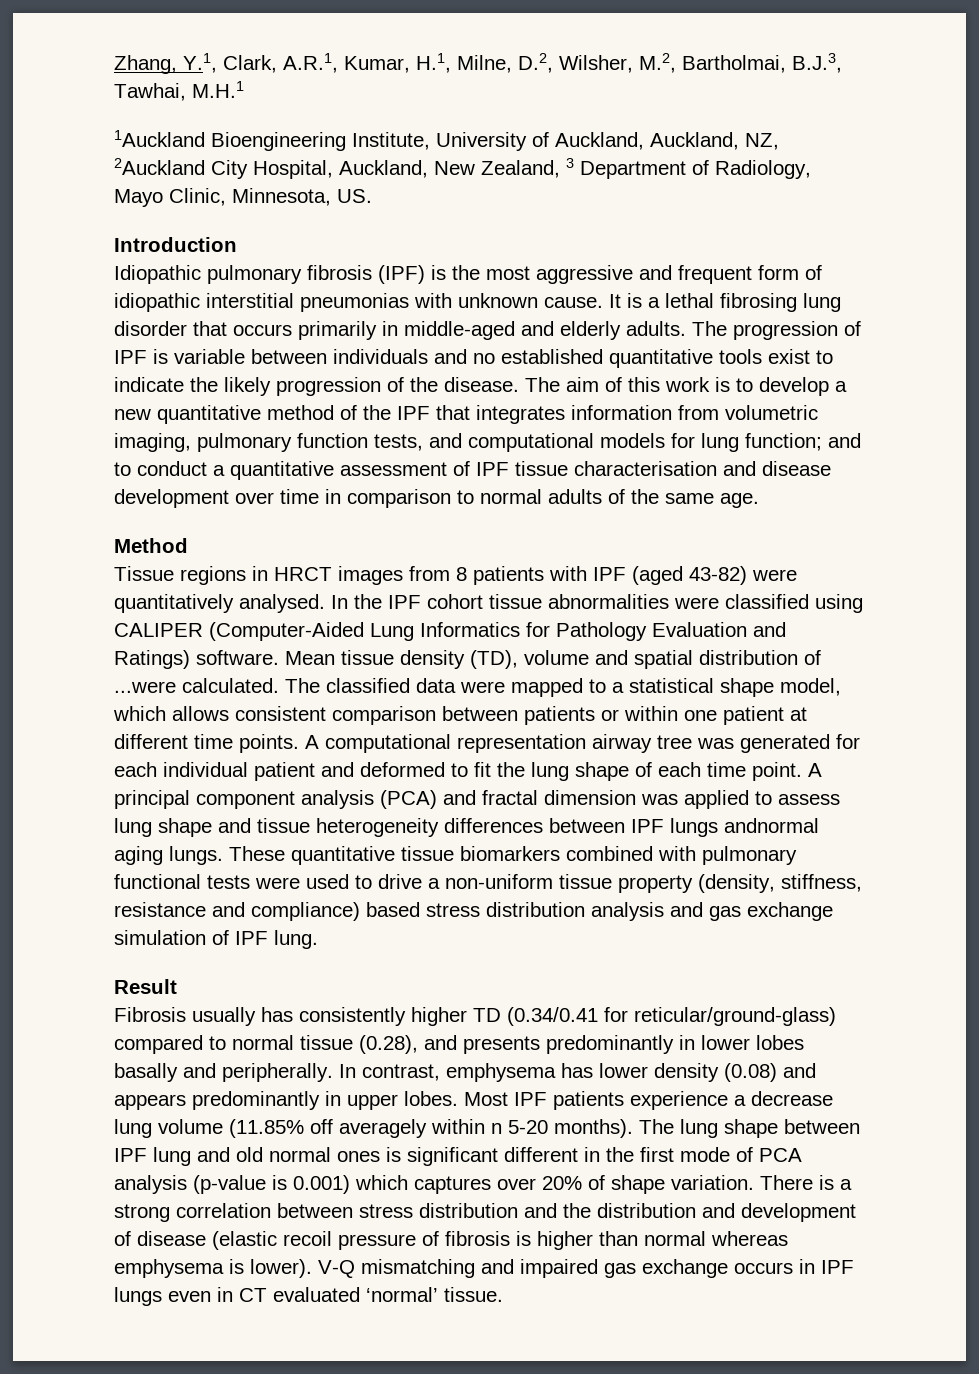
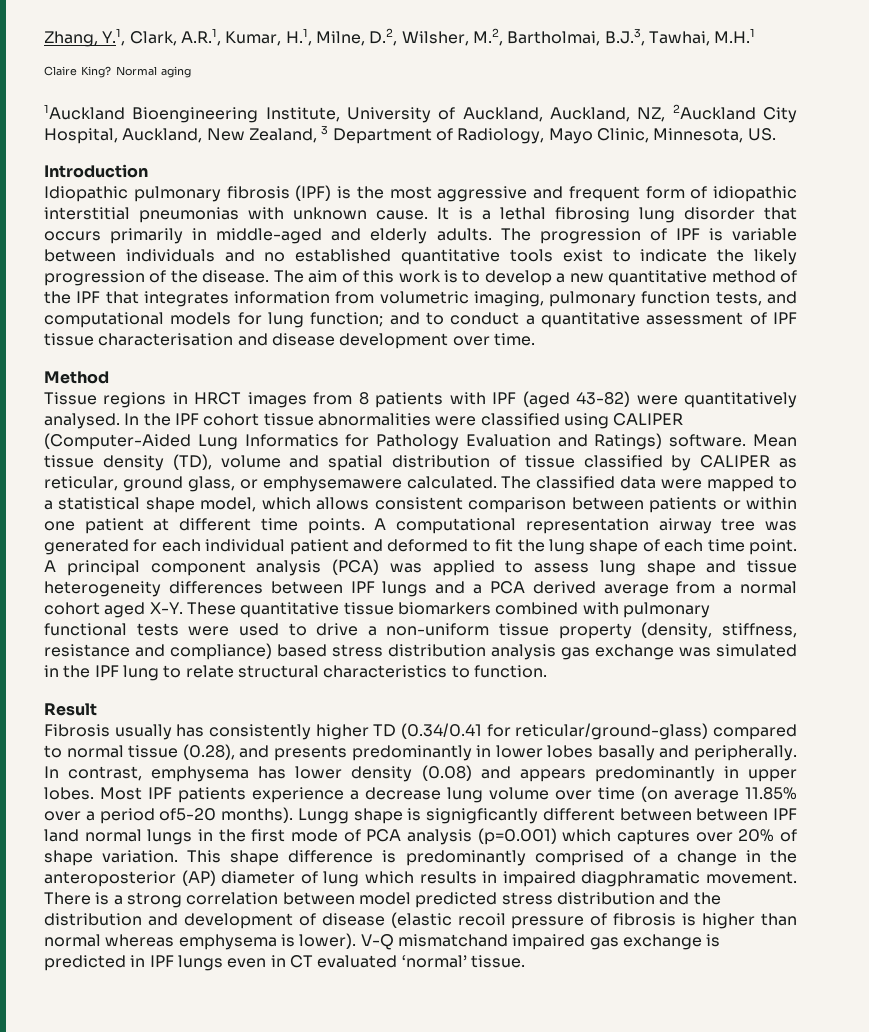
(244, 89) none -> [44,66,191,78] // Claire King? Normal aging
[280,489,759,508] time in comparison to normal adults of the same age. -> [493,333,535,346] time.
[114,681,176,693] ...were -> [524,455,798,471] [44,476,402,492] tissue classified by CALIPER as reticular, ground glass, or emphysemawere
[443,790,636,805] and fractal dimension -> (379, 567) none
[724,818,819,833] [114,846,223,865] andnormal aging lungs. -> [435,581,797,597] [44,602,183,618] and a PCA derived average from a normal cohort aged X-Y.
[670,902,833,921] [114,930,318,949] and gas exchange simulation of IPF lung. -> [561,644,797,660] [44,665,547,681] gas exchange was simulated in the IPF lung to relate structural characteristics to function.
[229,1119,860,1138] [114,1147,578,1166] (11.85% off averagely within n 5-20 months). The lung shape between IPF lung and old normal ones is significant different -> [555,786,797,803] [44,807,797,824] [44,829,193,845] over time (on average 11.85% over a period of5-20 months). Lungg shape is signigficantly different between between IPF land normal lungs
[193,1175,350,1194] (p-value is 0.001) -> [477,828,557,845] (p=0.001)
(754, 1182) none -> [187,850,798,866] [44,870,798,887] This shape difference is predominantly comprised of a change in the anteroposterior (AP) diameter of lung which results in impaired diagphramatic movement.
(353, 1210) none -> [358,892,498,908] model predicted
[361,1259,514,1278] mismatching and -> [397,934,508,947] mismatchand
[734,1262,793,1274] occurs -> [706,934,721,947] [44,955,126,971] is predicted

